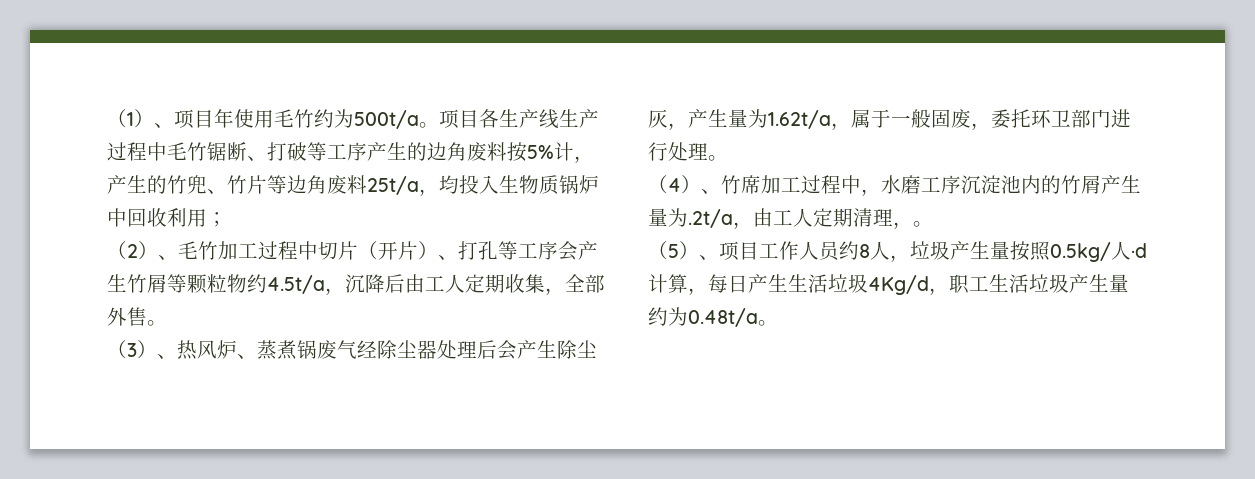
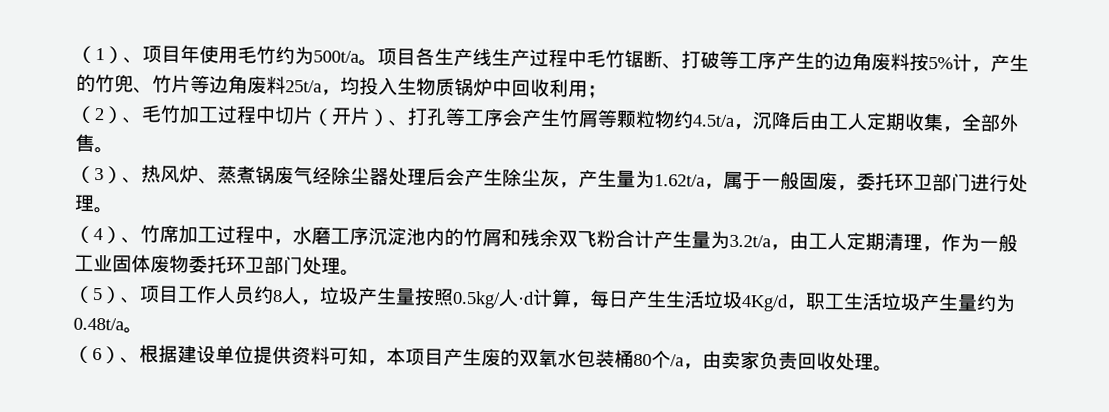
[1101,175,1141,194] [648,208,733,228] 产生量为.2t/a -> [501,228,771,249] 和残余双飞粉合计产生量为3.2t/a
(913, 225) none -> [941,233,1018,253] [74,254,341,275] 作为一般工业固体废物委托环卫部门处理
(778, 323) none -> [73,344,893,372] // （6）、根据建设单位提供资料可知，本项目产生废的双氧水包装桶80个/a，由卖家负责回收处理。

